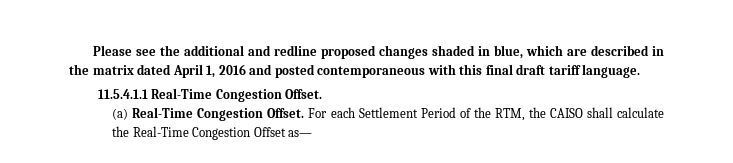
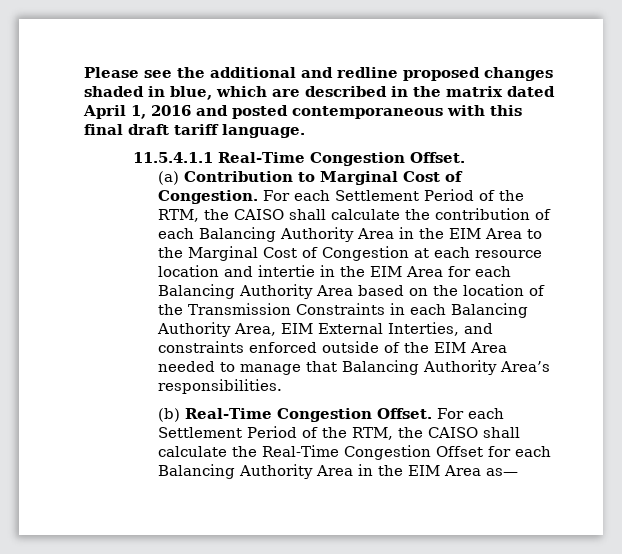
(129, 114) none -> [183,171,463,185] [157,189,524,204] [157,208,551,222] [157,227,542,242] [157,246,542,261] [157,265,511,277] [157,284,545,299] [157,303,528,318] [156,322,493,337] [157,341,507,353] [157,360,550,375] [157,379,282,394] [157,408,180,422] Contribution to Marginal Cost of Congestion. For each Settlement Period of the RTM, the CAISO shall calculate the contribution of each Balancing Authority Area in the EIM Area to the Marginal Cost of Congestion at each resource location and intertie in the EIM Area for each Balancing Authority Area based on the location of the Transmission Constraints in each Balancing Authority Area, EIM External Interties, and constraints enforced outside of the EIM Area needed to manage that Balancing Authority Area’s responsibilities. // (b)
(286, 132) none -> [487,446,551,457] [157,464,481,479] for each Balancing Authority Area in the EIM Area

